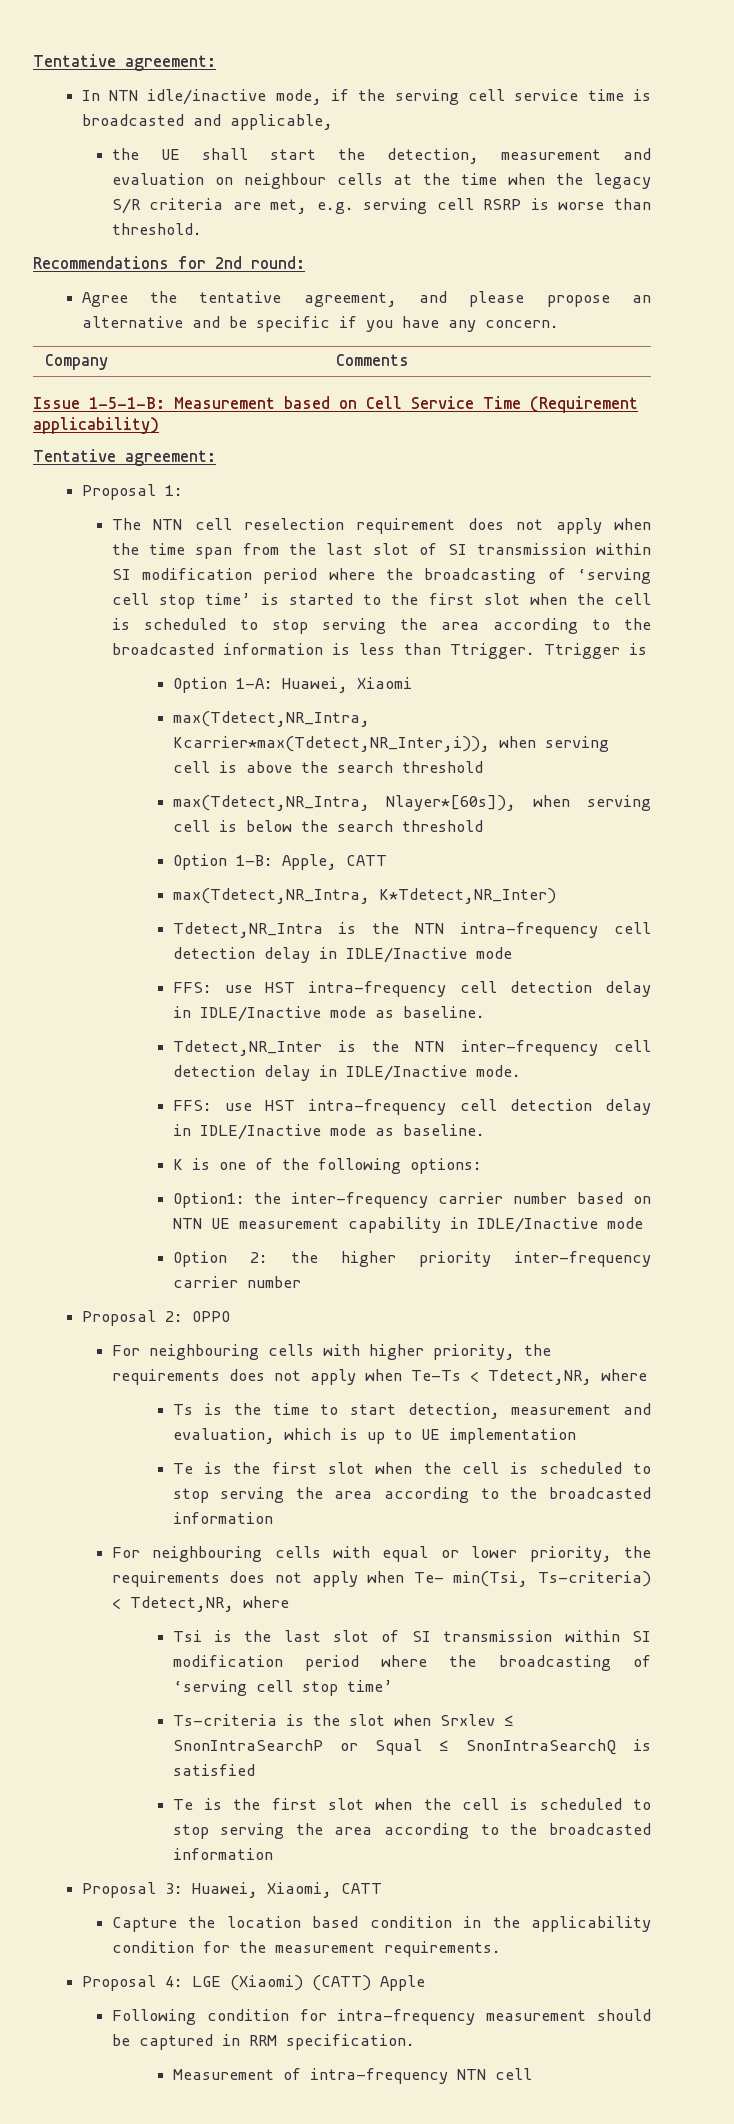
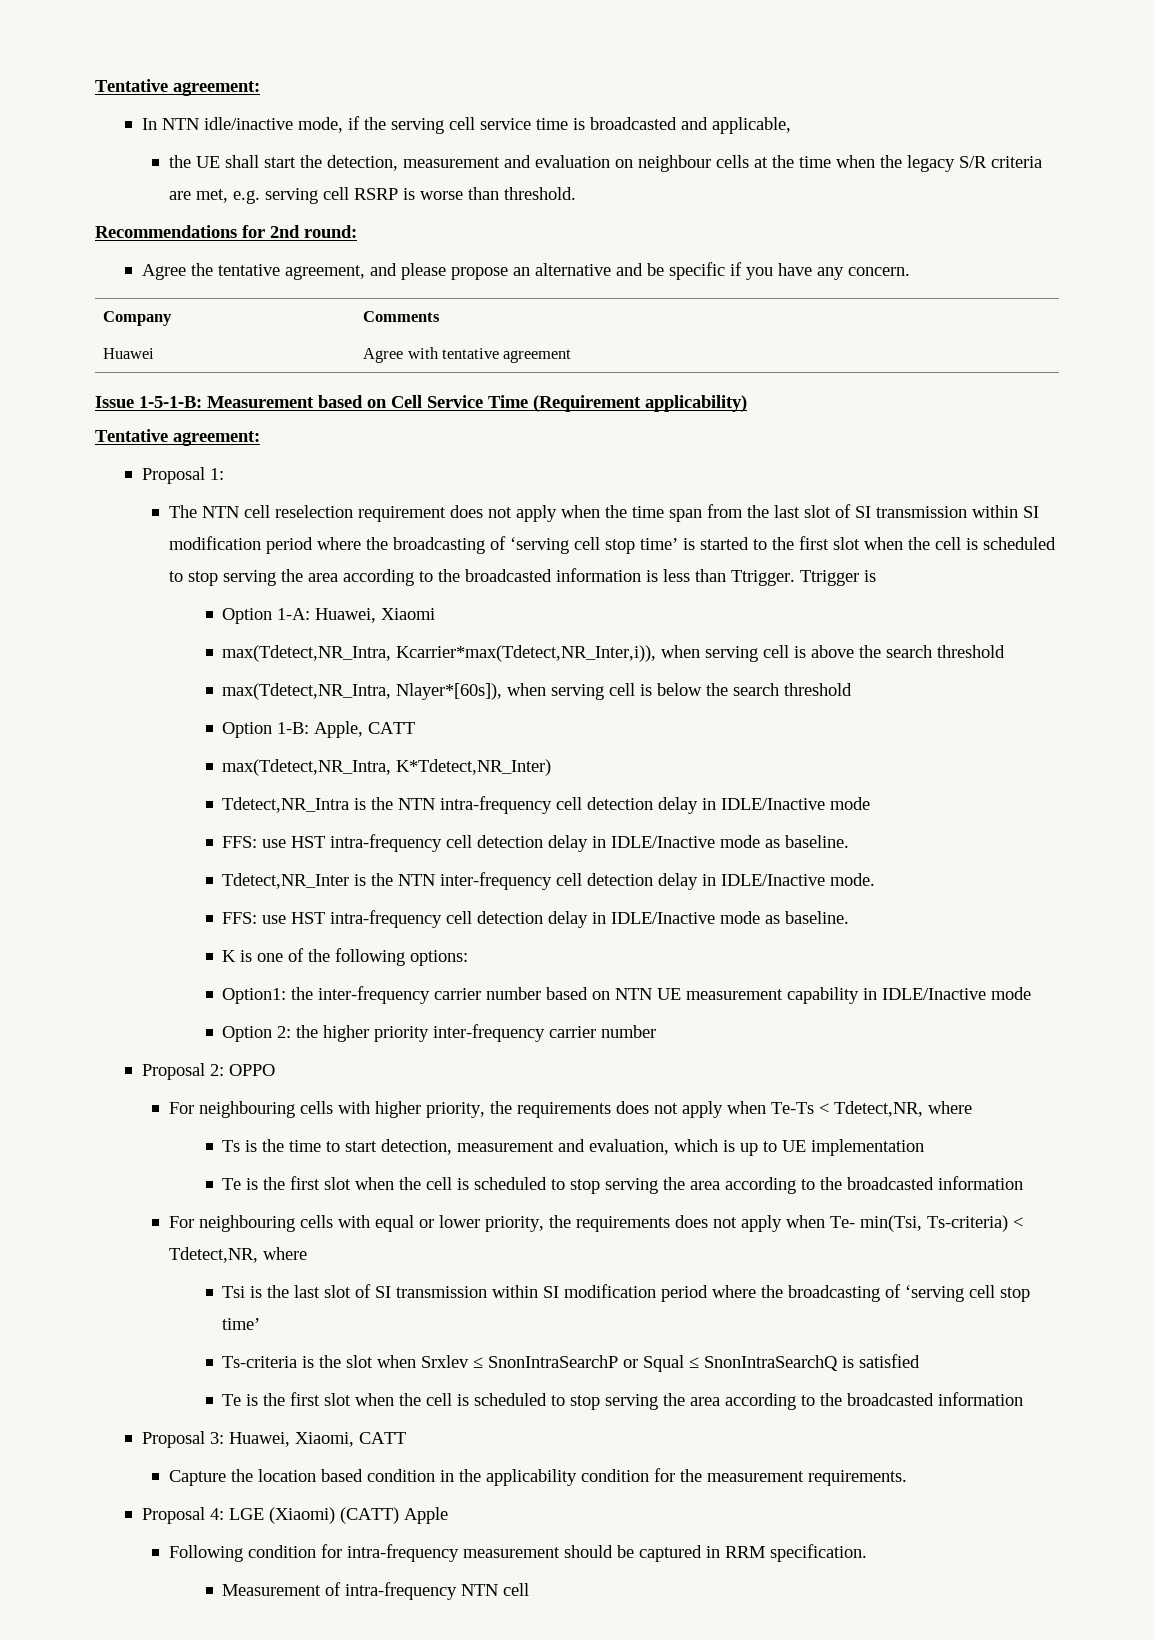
(410, 360) none -> [103,348,155,359] [363,347,572,363] // Huawei | Agree with tentative agreement

